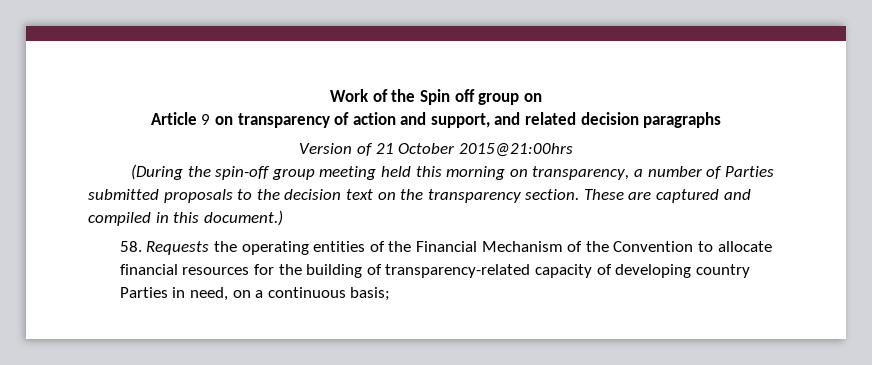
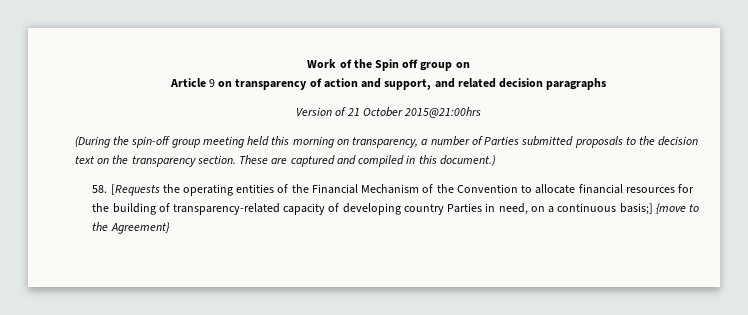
[146,241,210,255] Requests -> [110,184,160,196] [Requests
[350,287,391,301] basis; -> [619,203,700,215] [92,222,170,234] basis;] {move to the Agreement}

